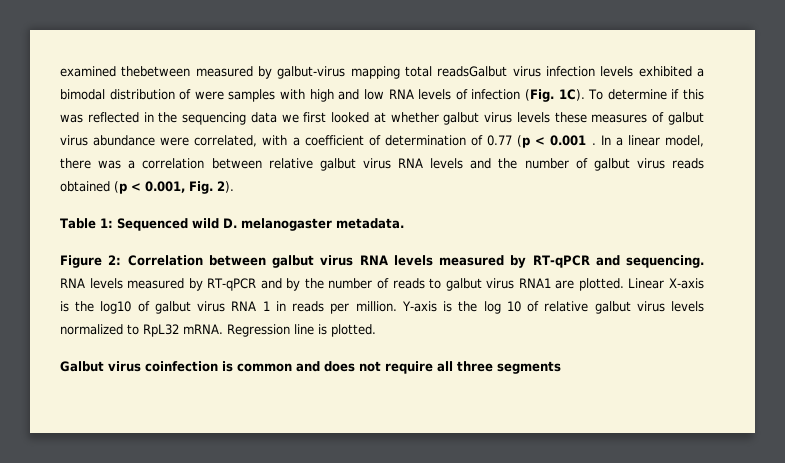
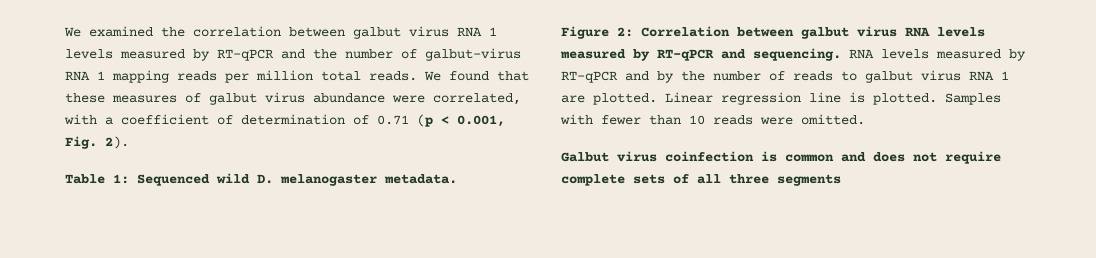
[60,66,705,79] [60,89,704,102] [60,112,550,125] examined thebetween measured by galbut-virus mapping total readsGalbut virus infection levels exhibited a bimodal distribution of were samples with high and low RNA levels of infection (Fig. 1C). To determine if this was reflected in the sequencing data we first looked at whether galbut virus levels -> [64,26,497,39] [65,48,521,61] [65,70,529,83] We examined the correlation between galbut virus RNA 1 levels measured by RT-qPCR and the number of galbut-virus RNA 1 mapping reads per million total reads. We found that
[487,135,704,148] [60,158,704,171] [60,181,110,192] 0.77 (p < 0.001 . In a linear model, there was a correlation between relative galbut virus RNA levels and the number of galbut virus reads obtained -> [377,115,409,125] 0.71
[518,278,551,288] RNA1 -> [969,71,1009,81] RNA 1
[668,278,704,289] [60,301,705,314] [60,324,376,337] X-axis is the log10 of galbut virus RNA 1 in reads per million. Y-axis is the log 10 of relative galbut virus levels normalized to RpL32 mRNA. Regression line is plotted. -> [721,92,1001,105] [560,114,865,125] regression line is plotted. Samples with fewer than 10 reads were omitted.
(433, 367) none -> [561,174,689,186] complete sets of

